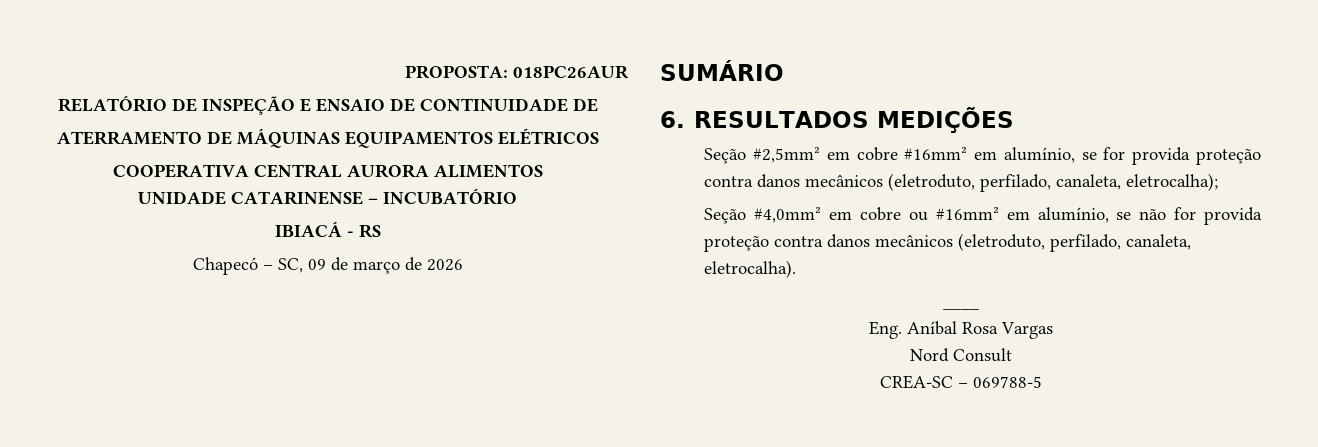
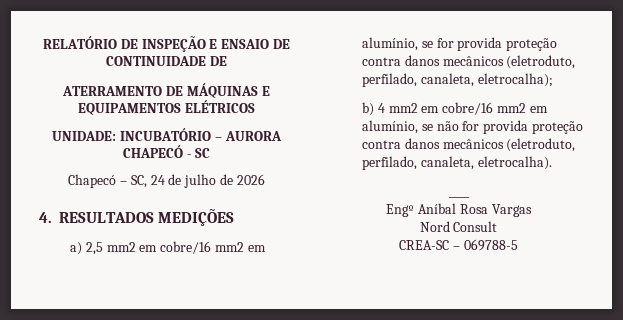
[405,65,629,79] PROPOSTA: 018PC26AUR // -> (43, 42) none
(340, 138) none -> [261,86,270,96] E
[112,164,543,178] [138,188,517,205] [274,221,381,238] COOPERATIVA CENTRAL AURORA ALIMENTOS // UNIDADE CATARINENSE – INCUBATÓRIO // IBIACÁ - RS -> [52,128,282,141] [123,145,210,158] UNIDADE: INCUBATÓRIO – AURORA CHAPECÓ - SC
[307,257,400,274] 09 de março -> [150,174,217,188] 24 de julho
[660,60,784,81] [660,111,685,128] SUMÁRIO // 6. -> [39,212,52,223] 4.
[704,147,968,164] Seção #2,5mm² em cobre #16mm² -> [70,241,245,255] a) 2,5 mm2 em cobre/16 mm2
[704,207,999,224] Seção #4,0mm² em cobre ou #16mm² -> [362,102,527,116] b) 4 mm2 em cobre/16 mm2
[868,321,902,339] Eng. -> [386,204,415,217] Engº

